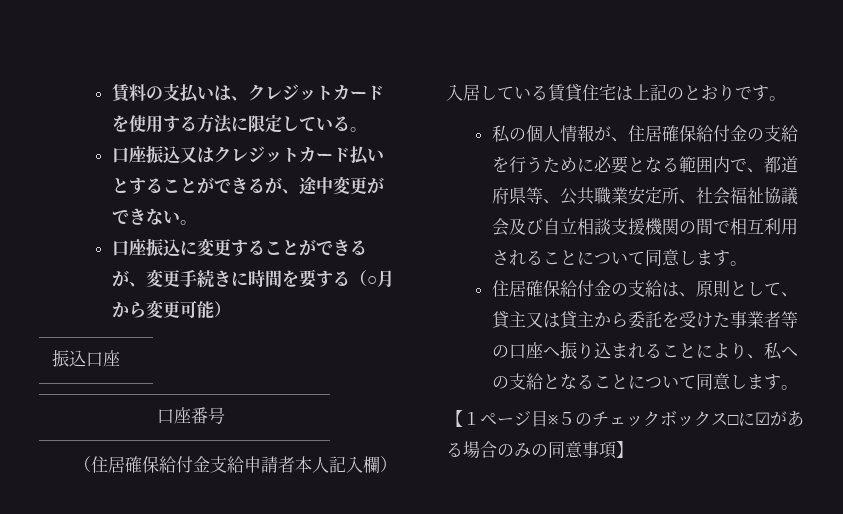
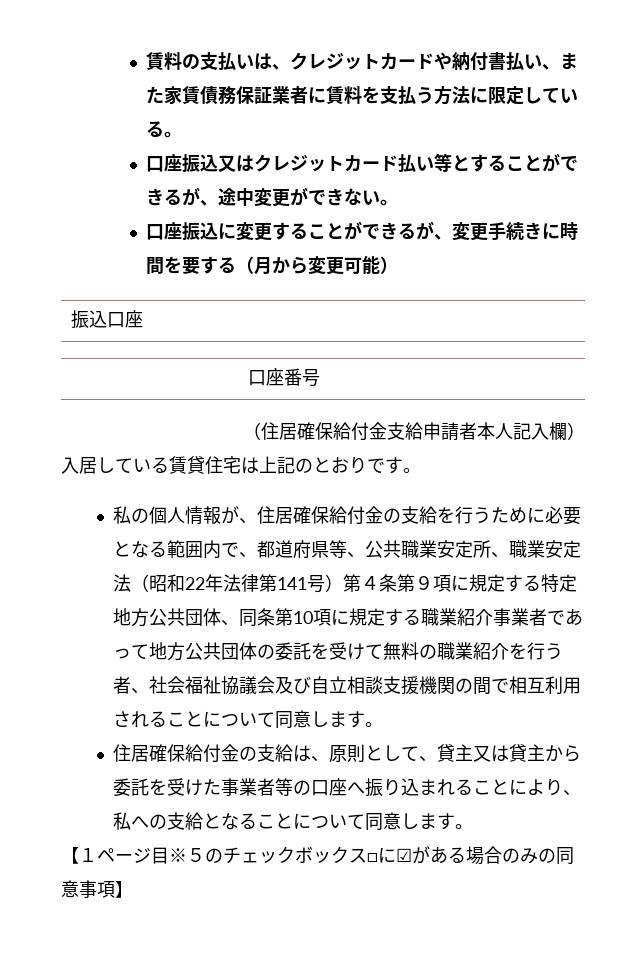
[111,115,197,133] を使用する -> [434,51,579,71] [146,86,435,105] や納付書払い、また家賃債務保証業者に賃料を支払う
(384, 155) none -> [434,153,453,172] 等
[366,276,377,285] ○ -> (255, 265) none
(696, 201) none -> [509,540,582,558] [113,574,578,593] [113,608,584,627] [113,642,564,661] [113,676,150,694] 職業安定法（昭和22年法律第141号）第４条第９項に規定する特定地方公共団体、同条第10項に規定する職業紹介事業者であって地方公共団体の委託を受けて無料の職業紹介を行う者、

